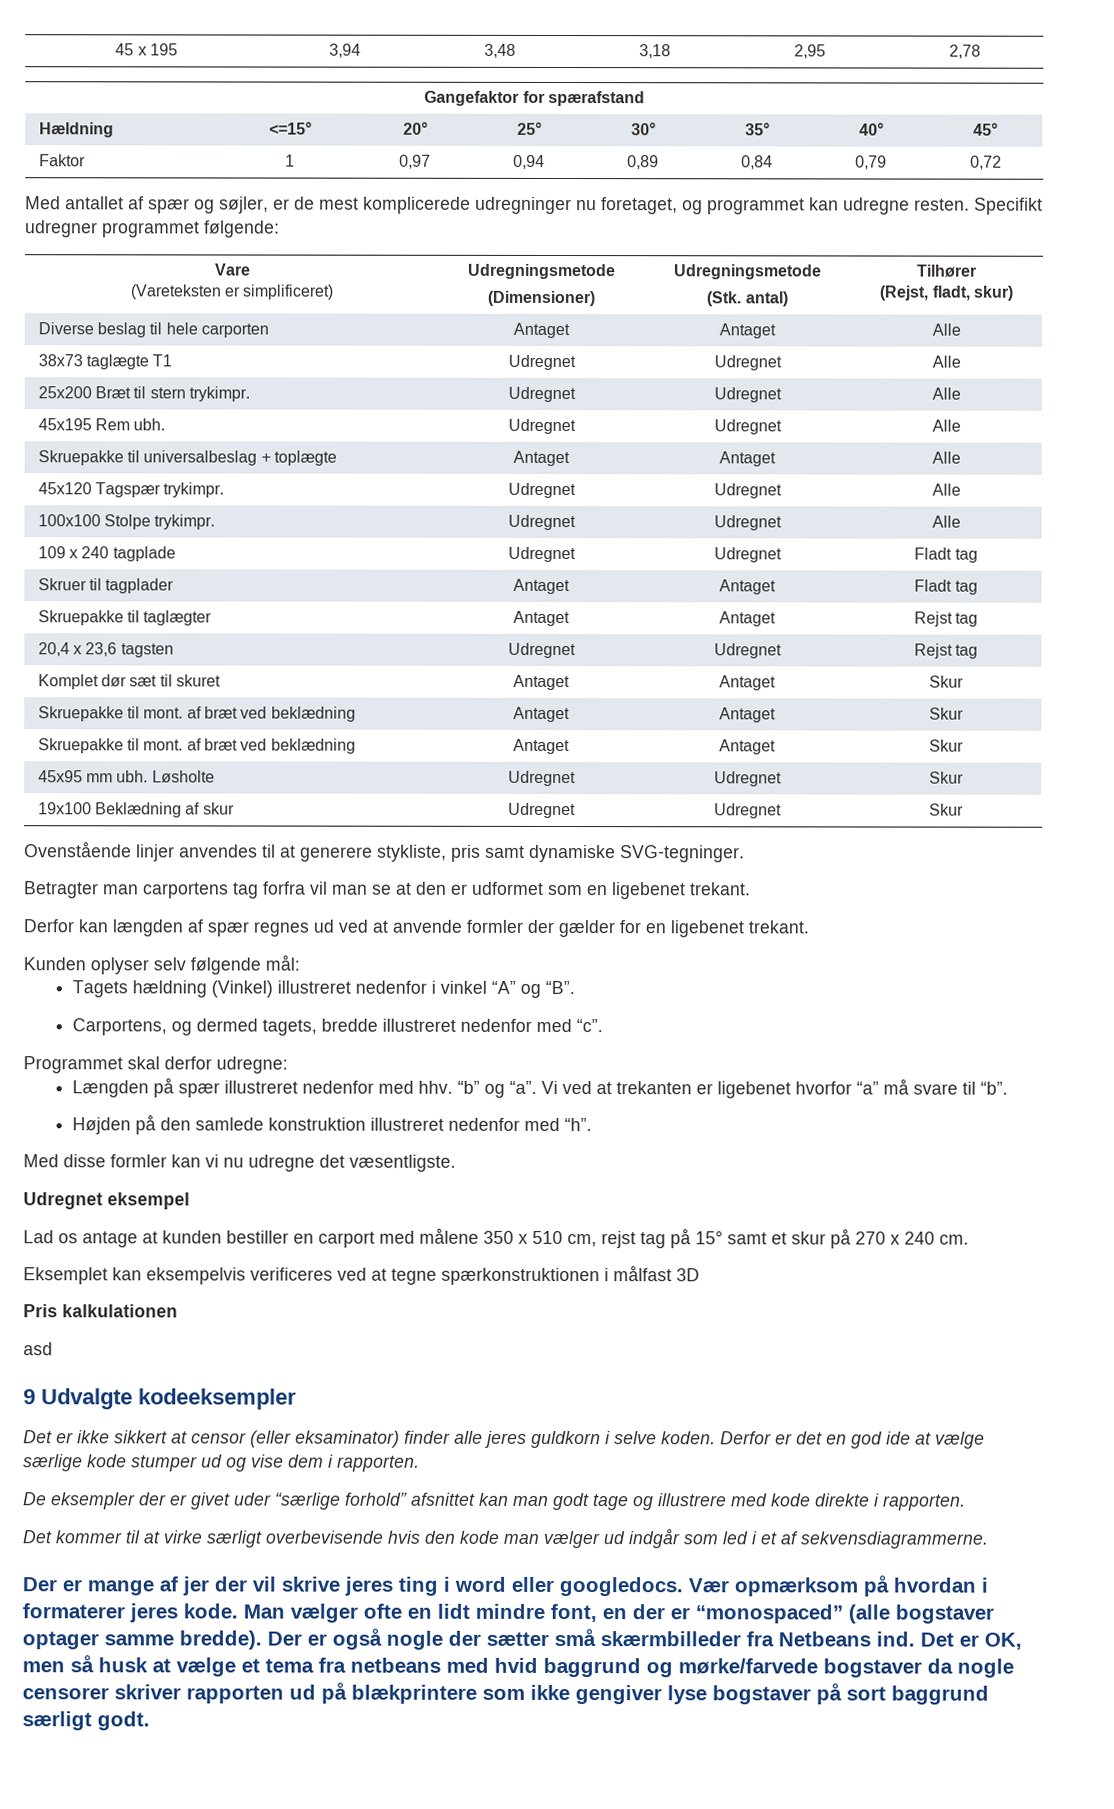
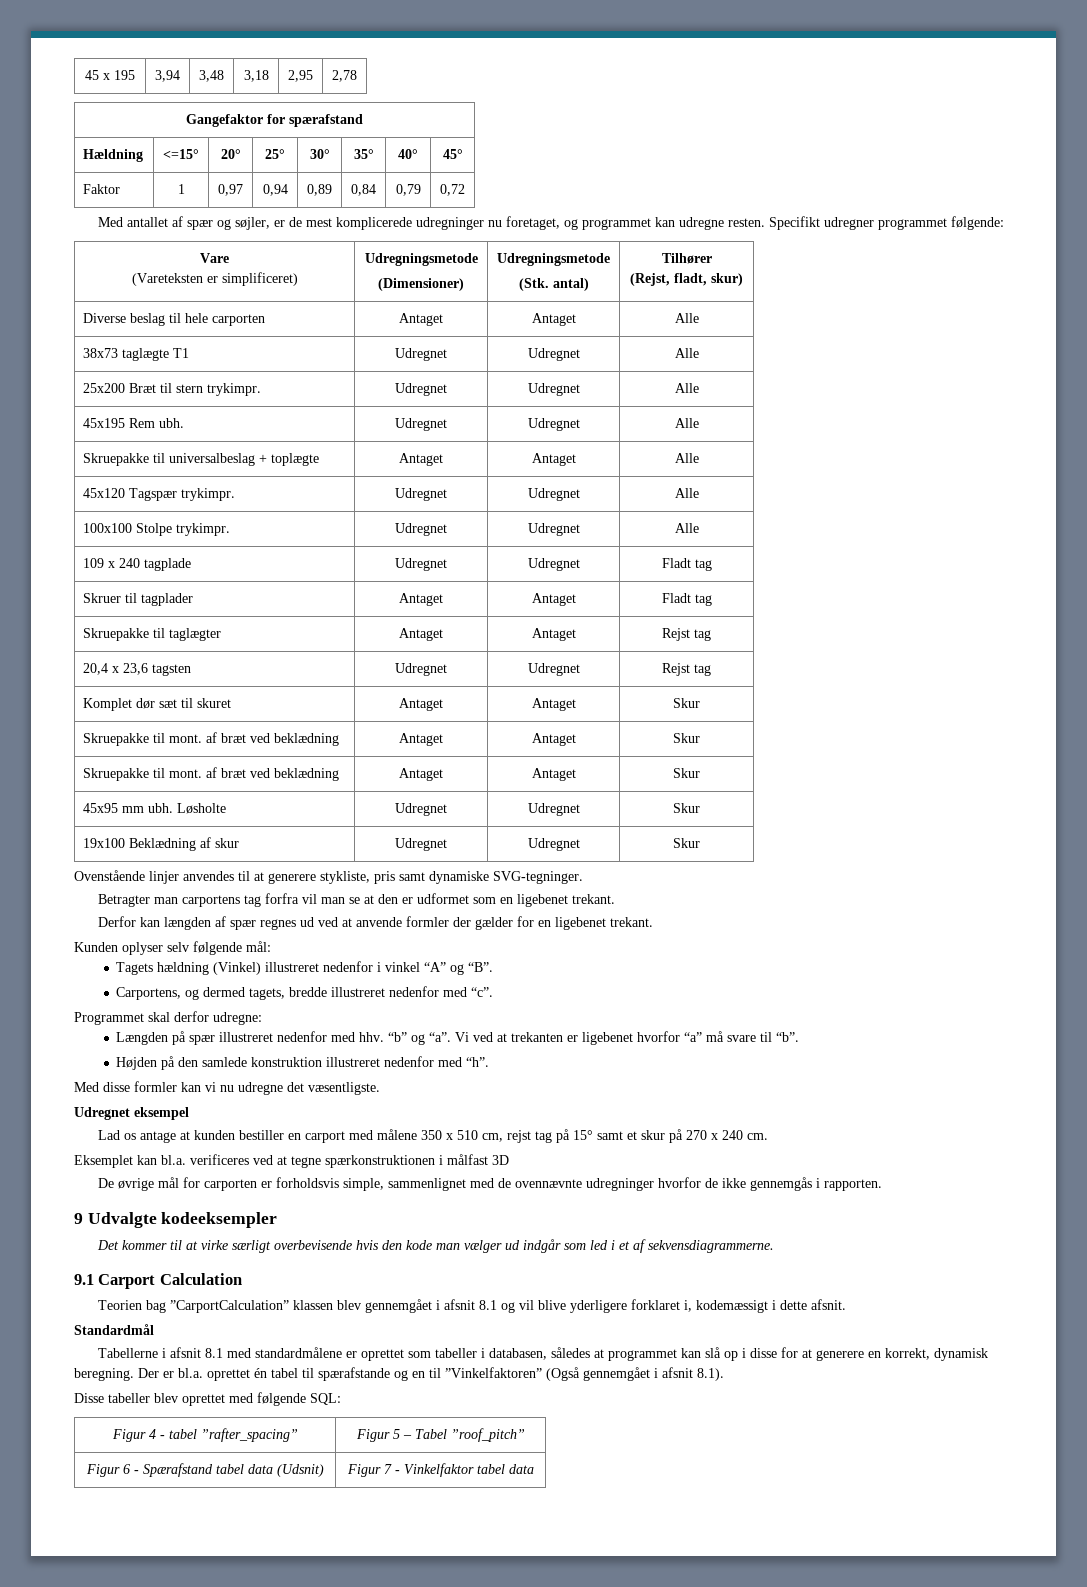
[146,1267,246,1285] eksempelvis -> [161,1155,186,1165] bl.a.
[23,1304,178,1318] [23,1342,53,1356] [23,1388,297,1410] [23,1430,985,1449] [23,1454,420,1472] [23,1492,966,1511] Pris kalkulationen // asd // 9 Udvalgte kodeeksempler // Det er ikke sikkert at censor (eller eksaminator) finder alle jeres guldkorn i selve koden. Derfor er det en god ide at vælge særlige kode stumper ud og vise dem i rapporten. // De eksempler der er givet uder “særlige forhold” afsnittet kan man godt tage og illustrere med kode direkte i rapporten. -> [98,1177,883,1191] [74,1212,278,1228] De øvrige mål for carporten er forholdsvis simple, sammenlignet med de ovennævnte udregninger hvorfor de ikke gennemgås i rapporten. // 9 Udvalgte kodeeksempler
[22,1575,988,1597] [22,1603,994,1624] [22,1628,1022,1650] [22,1655,1014,1678] [22,1682,989,1705] [22,1711,150,1731] Der er mange af jer der vil skrive jeres ting i word eller googledocs. Vær opmærksom på hvordan i formaterer jeres kode. Man vælger ofte en lidt mindre font, en der er “monospaced” (alle bogstaver optager samme bredde). Der er også nogle der sætter små skærmbilleder fra Netbeans ind. Det er OK, men så husk at vælge et tema fra netbeans med hvid baggrund og mørke/farvede bogstaver da nogle censorer skriver rapporten ud på blækprintere som ikke gengiver lyse bogstaver på sort baggrund særligt godt. -> [74,1273,242,1289] [98,1299,847,1313] [74,1324,154,1335] [98,1347,989,1361] [74,1367,724,1381] [74,1392,341,1406] [111,1428,298,1442] [355,1428,525,1442] [85,1463,324,1477] [346,1463,534,1477] 9.1 Carport Calculation // Teorien bag ”CarportCalculation” klassen blev gennemgået i afsnit 8.1 og vil blive yderligere forklaret i, kodemæssigt i dette afsnit. // Standardmål // Tabellerne i afsnit 8.1 med standardmålene er oprettet som tabeller i databasen, således at programmet kan slå op i disse for at generere en korrekt, dynamisk beregning. Der er bl.a. oprettet én tabel til spærafstande og en til ”Vinkelfaktoren” (Også gennemgået i afsnit 8.1). // Disse tabeller blev oprettet med følgende SQL: // Figur 4 - tabel ”rafter_spacing” | Figur 5 – Tabel ”roof_pitch” // Figur 6 - Spærafstand tabel data (Udsnit) | Figur 7 - Vinkelfaktor tabel data

